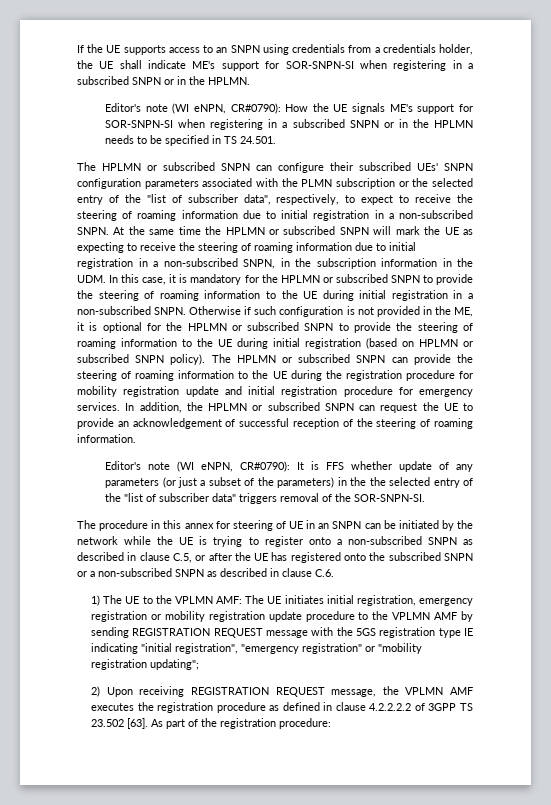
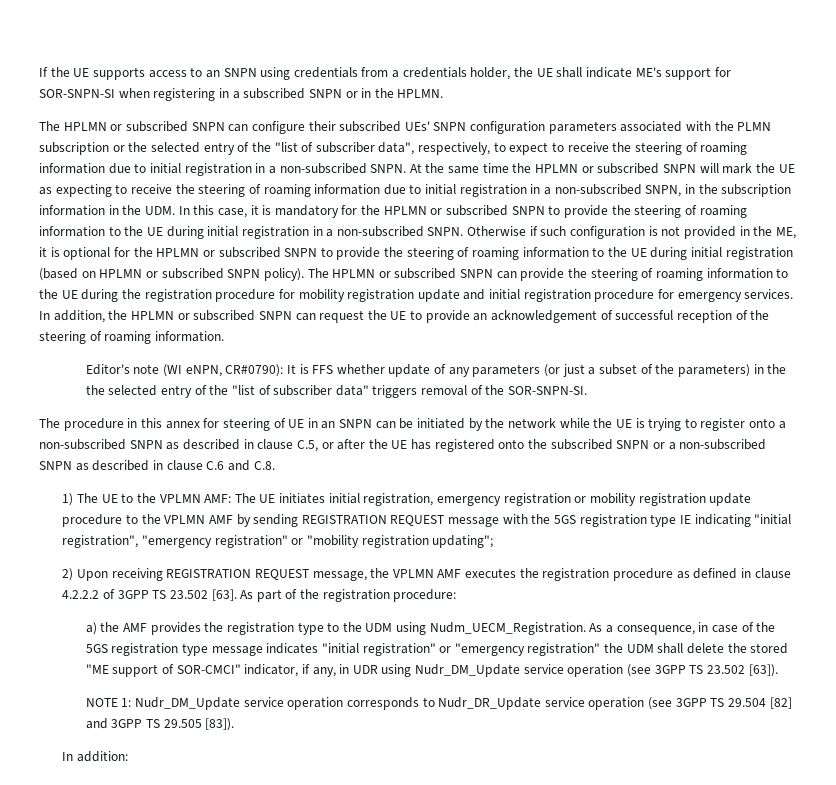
[105,103,473,114] [105,119,473,130] [105,135,277,146] // Editor's note (WI eNPN, CR#0790): How the UE signals ME's support for SOR-SNPN-SI when registering in a subscribed SNPN or in the HPLMN needs to be specified in TS 24.501. -> (444, 93) none
[315,569,334,577] C.6. -> [206,460,275,471] C.6 and C.8.
[369,703,412,711] 4.2.2.2.2 -> [62,590,100,599] 4.2.2.2
(332, 723) none -> [85,622,776,635] [85,643,789,656] [85,664,778,677] [85,697,792,710] [85,718,235,731] [62,751,128,762] // a) the AMF provides the registration type to the UDM using Nudm_UECM_Registration. As a consequence, in case of the 5GS registration type message indicates "initial registration" or "emergency registration" the UDM shall delete the stored "ME support of SOR-CMCI" indicator, if any, in UDR using Nudr_DM_Update service operation (see 3GPP TS 23.502 [63]). // NOTE 1: Nudr_DM_Update service operation corresponds to Nudr_DR_Update service operation (see 3GPP TS 29.504 [82] and 3GPP TS 29.505 [83]). // In addition:

